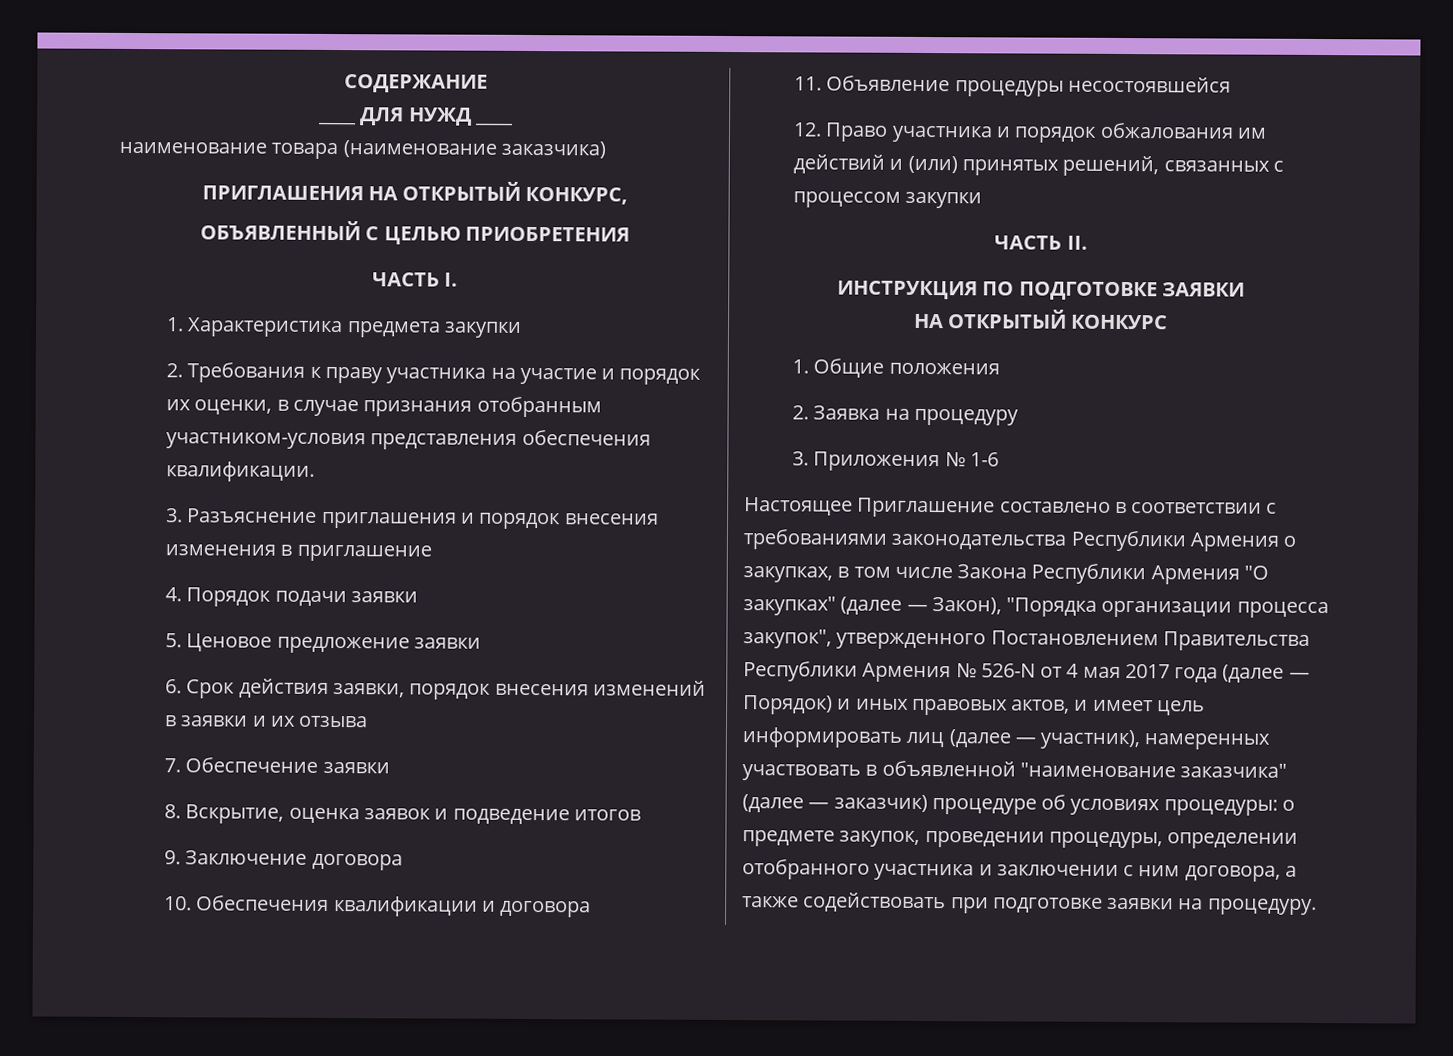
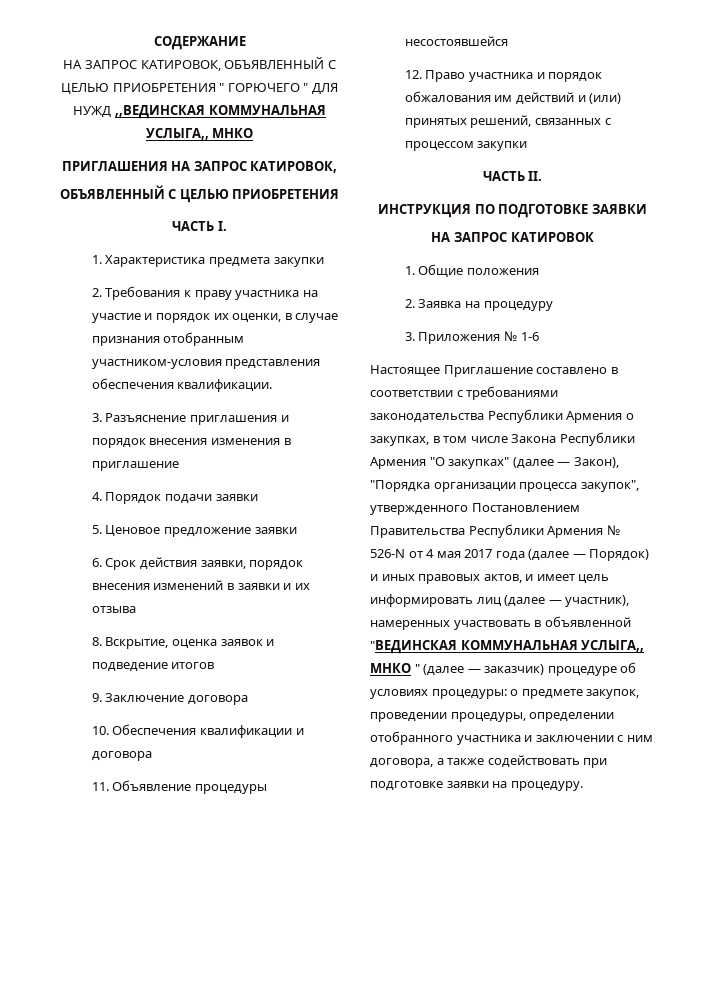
[318,107,513,126] [119,140,606,160] ____ ДЛЯ НУЖД ____ // наименование товара (наименование заказчика) -> [63,57,336,71] [61,83,338,95] [73,105,326,119] [145,128,254,140] НА ЗАПРОС КАТИРОВОК, ОБЪЯВЛЕННЫЙ С ЦЕЛЬЮ ПРИОБРЕТЕНИЯ " ГОРЮЧЕГО " ДЛЯ НУЖД ,,ВЕДИНСКАЯ КОММУНАЛЬНАЯ УСЛЫГА,, МНКО
[402,181,629,205] ОТКРЫТЫЙ КОНКУРС, -> [193,161,338,173] ЗАПРОС КАТИРОВОК,
[164,757,390,774] // 7. Обеспечение заявки -> (136, 609) none
[948,309,1169,330] ОТКРЫТЫЙ КОНКУРС -> [454,232,594,242] ЗАПРОС КАТИРОВОК
[1019,762,1288,778] "наименование заказчика" -> [370,640,645,654] [370,663,420,673] "ВЕДИНСКАЯ КОММУНАЛЬНАЯ УСЛЫГА,, МНКО "

